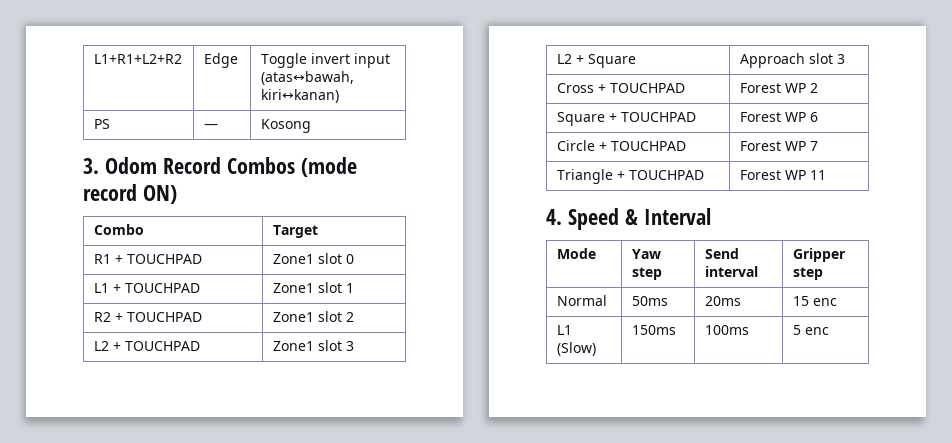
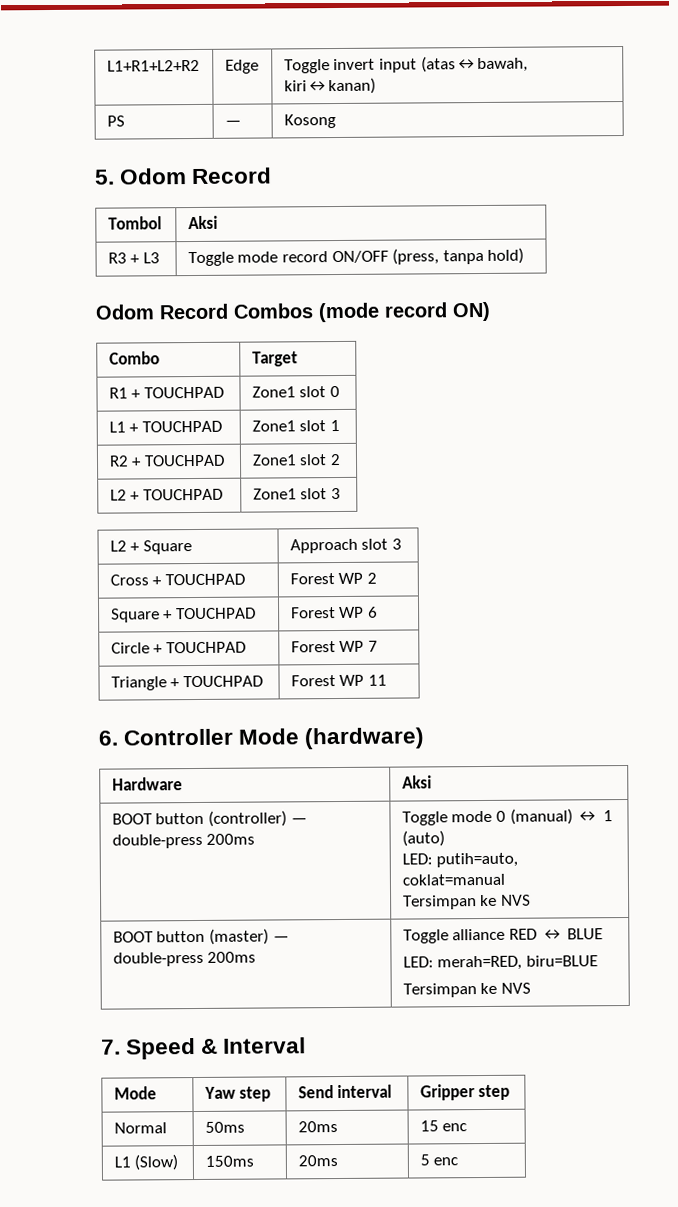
[83,158,99,174] 3. -> [94,167,273,185] [107,216,162,230] [187,215,218,230] [107,252,160,264] [187,247,525,267] 5. Odom Record // Tombol | Aksi // R3 + L3 | Toggle mode record ON/OFF (press, tanpa hold) //
[546,209,562,225] 4. -> [98,727,426,750] [111,777,183,791] [401,775,432,789] [111,810,307,827] [111,833,256,849] [401,808,613,826] [401,830,445,847] [401,852,519,868] [401,873,505,886] [402,894,531,910] [112,928,289,945] [112,951,257,967] [402,928,604,944] [402,955,598,971] [402,982,531,998] [101,1039,121,1055] 6. Controller Mode (hardware) // Hardware | Aksi // BOOT button (controller) — double-press 200ms | Toggle mode 0 (manual) ↔ 1 (auto) // LED: putih=auto, coklat=manual // Tersimpan ke NVS // BOOT button (master) — double-press 200ms | Toggle alliance RED ↔ BLUE // LED: merah=RED, biru=BLUE // Tersimpan ke NVS // 7.
[704,325,749,335] 100ms -> [297,1155,338,1167] 20ms

